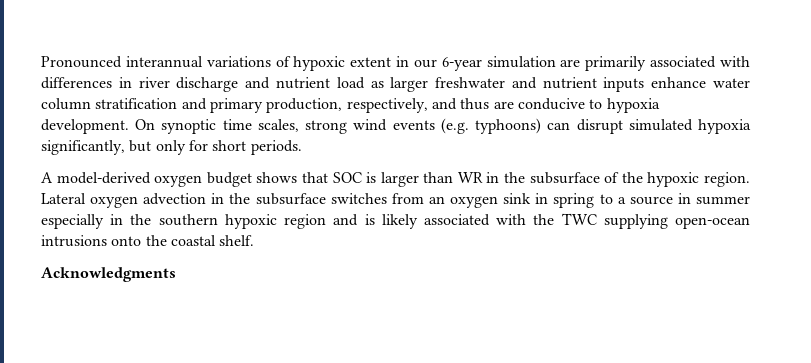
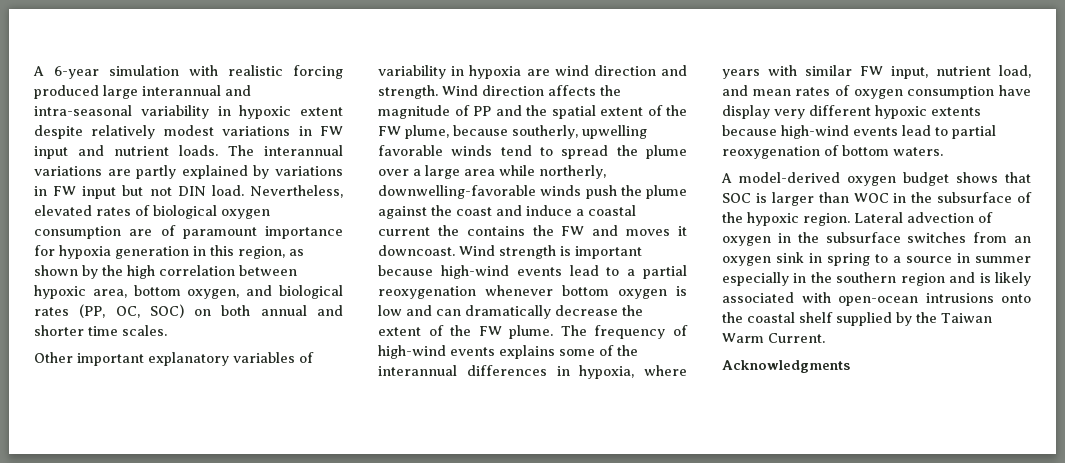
[41,56,750,71] [41,77,751,92] [41,98,660,113] [41,118,752,134] [41,140,302,155] Pronounced interannual variations of hypoxic extent in our 6-year simulation are primarily associated with differences in river discharge and nutrient load as larger freshwater and nutrient inputs enhance water column stratification and primary production, respectively, and thus are conducive to hypoxia development. On synoptic time scales, strong wind events (e.g. typhoons) can disrupt simulated hypoxia significantly, but only for short periods. -> [33,65,343,79] [34,85,251,99] [34,105,343,119] [34,125,343,139] [34,145,343,159] [34,165,343,179] [34,185,343,199] [34,205,270,219] [34,225,343,239] [34,245,304,259] [34,265,297,279] [34,285,343,299] [34,304,343,318] [34,325,167,336] [34,352,314,366] [378,65,687,79] [378,85,621,99] [378,105,687,119] [378,125,647,139] [378,145,687,159] [378,165,606,179] [378,185,687,199] [378,205,636,219] [378,225,687,236] [378,245,642,259] [378,265,687,279] [378,285,687,299] [378,305,643,319] [378,325,688,339] [378,345,638,359] [378,365,687,379] [722,65,1031,79] [722,85,1031,99] [722,105,981,119] [722,125,996,139] [722,145,943,159] A 6-year simulation with realistic forcing produced large interannual and intra-seasonal variability in hypoxic extent despite relatively modest variations in FW input and nutrient loads. The interannual variations are partly explained by variations in FW input but not DIN load. Nevertheless, elevated rates of biological oxygen consumption are of paramount importance for hypoxia generation in this region, as shown by the high correlation between hypoxic area, bottom oxygen, and biological rates (PP, OC, SOC) on both annual and shorter time scales. // Other important explanatory variables of variability in hypoxia are wind direction and strength. Wind direction affects the magnitude of PP and the spatial extent of the FW plume, because southerly, upwelling favorable winds tend to spread the plume over a large area while northerly, downwelling-favorable winds push the plume against the coast and induce a coastal current the contains the FW and moves it downcoast. Wind strength is important because high-wind events lead to a partial reoxygenation whenever bottom oxygen is low and can dramatically decrease the extent of the FW plume. The frequency of high-wind events explains some of the interannual differences in hypoxia, where years with similar FW input, nutrient load, and mean rates of oxygen consumption have display very different hypoxic extents because high-wind events lead to partial reoxygenation of bottom waters.
[457,172,483,183] WR -> [853,193,889,203] WOC
[90,193,207,208] oxygen advection -> [907,212,993,223] [722,236,771,246] advection of oxygen
[224,214,277,229] hypoxic -> (897, 277) none
[533,213,668,229] the TWC supplying -> (831, 297) none
[219,235,255,246] shelf. -> [799,312,992,326] [722,333,825,343] shelf supplied by the Taiwan Warm Current.

